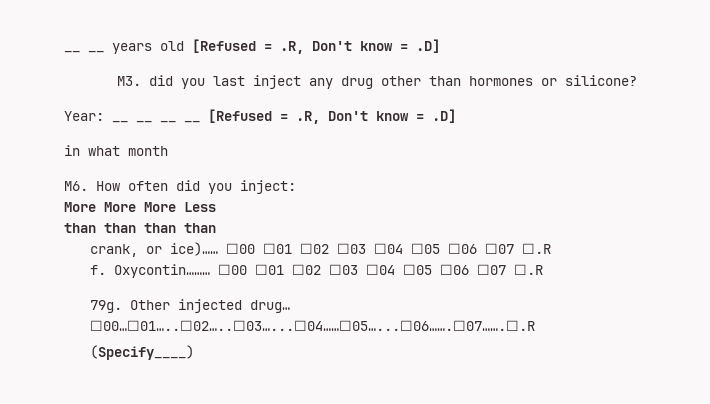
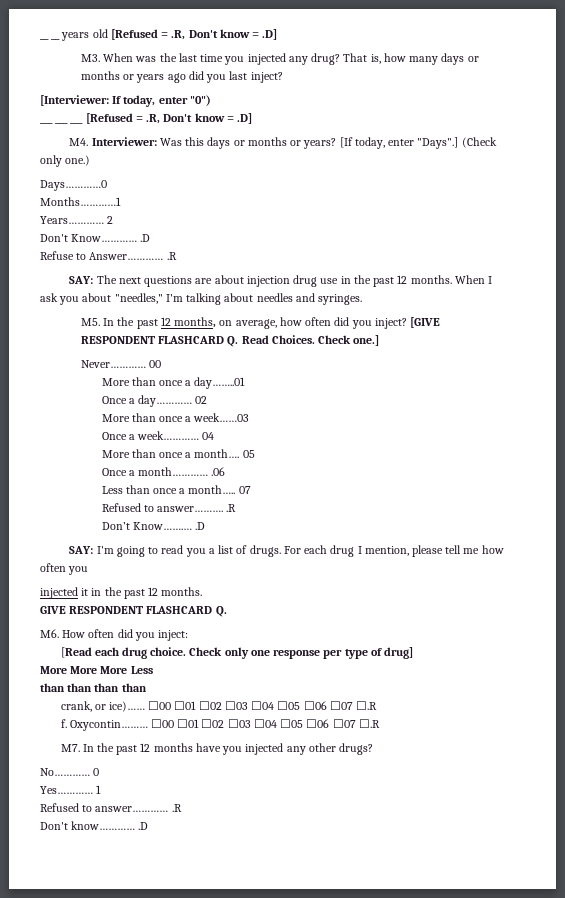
[148,75,637,89] [64,111,104,121] [112,109,456,124] [64,145,168,156] did you last inject any drug other than hormones or silicone? // Year: __ __ __ __ [Refused = .R, Don't know = .D] // in what month -> [103,53,479,65] [81,71,283,83] [40,95,211,107] [40,113,253,124] [69,137,497,149] [40,155,91,167] [40,180,107,191] [40,197,121,206] [40,216,114,224] [40,234,151,242] [40,251,177,260] [69,275,492,287] [40,293,363,305] [81,317,441,329] [81,335,380,347] [81,360,162,368] [101,377,246,389] [101,395,208,407] [101,413,250,422] [101,431,215,440] [101,449,255,458] [101,467,226,476] [101,485,251,494] [101,503,237,512] [101,522,205,530] [69,545,504,557] [40,563,89,575] [40,587,203,599] [40,606,227,617] When was the last time you injected any drug? That is, how many days or months or years ago did you last inject? // [Interviewer: If today, enter "0") // ___ ___ ___ [Refused = .R, Don't know = .D] // M4. Interviewer: Was this days or months or years? [If today, enter "Days".] (Check only one.) // Days…………0 // Months…………1 // Years………… 2 // Don't Know………… .D // Refuse to Answer………… .R // SAY: The next questions are about injection drug use in the past 12 months. When I ask you about "needles," I'm talking about needles and syringes. // M5. In the past 12 months, on average, how often did you inject? [GIVE RESPONDENT FLASHCARD Q. Read Choices. Check one.] // Never………… 00 // More than once a day……..01 // Once a day………… 02 // More than once a week……03 // Once a week………… 04 // More than once a month…. 05 // Once a month………… .06 // Less than once a month….. 07 // Refused to answer………. .R // Don’t Know…….… .D // SAY: I'm going to read you a list of drugs. For each drug I mention, please tell me how often you // injected it in the past 12 months. // GIVE RESPONDENT FLASHCARD Q.
(296, 187) none -> [60,647,414,659] // [Read each drug choice. Check only one response per type of drug]
[90,299,291,313] [90,320,536,331] [90,345,195,360] 79g. Other injected drug… ☐00…☐01…..☐02…..☐03…...☐04……☐05…...☐06…….☐07…….☐.R // (Specify____) -> [60,743,374,755] [40,768,100,776] [40,785,102,794] [40,803,182,812] [40,821,149,830] M7. In the past 12 months have you injected any other drugs? // No………… 0 // Yes………… 1 // Refused to answer………… .R // Don't know………… .D

